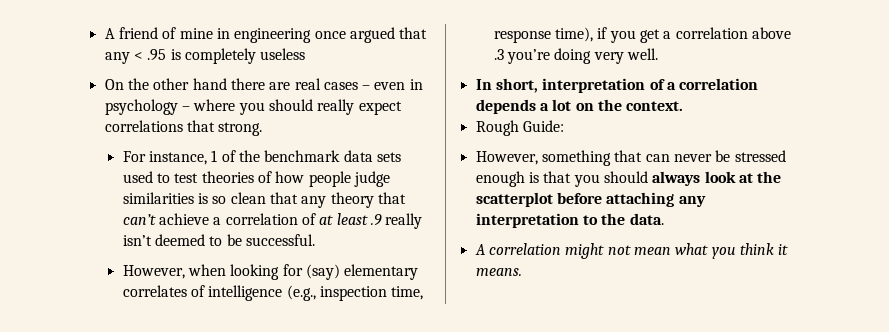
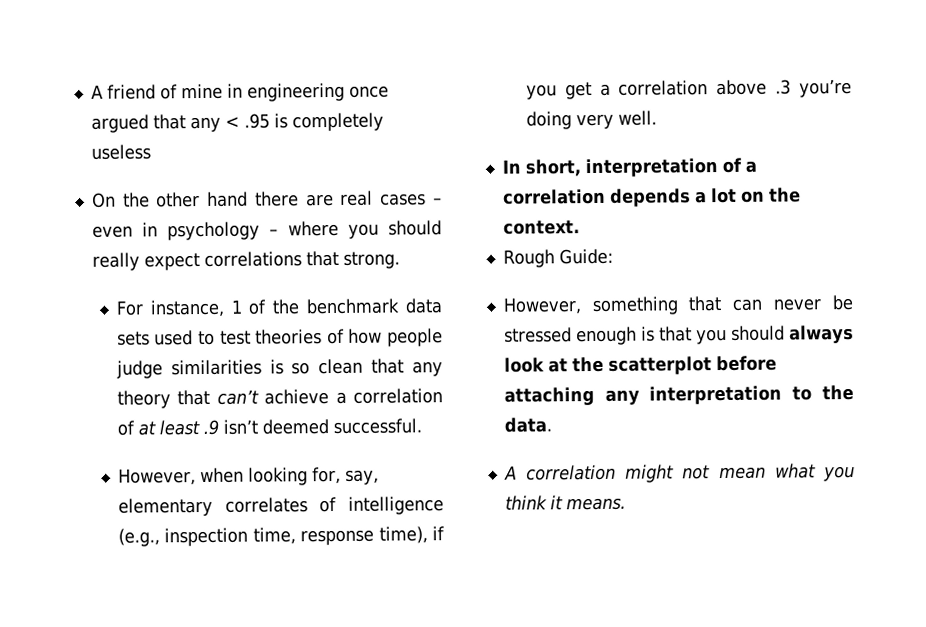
[385,213,423,229] really -> (219, 427) none
[209,234,242,246] to be -> (329, 427) none
[282,264,341,280] for (say) -> [311,466,379,485] for, say,

